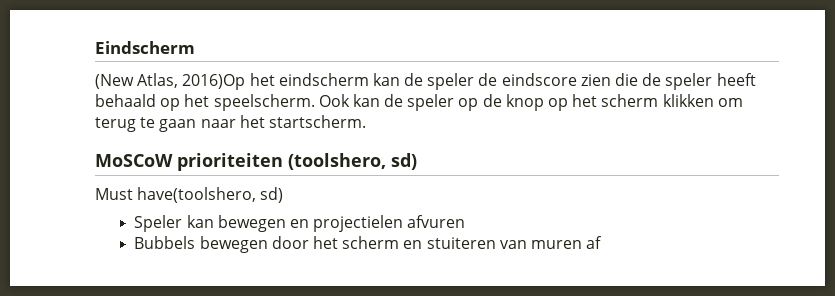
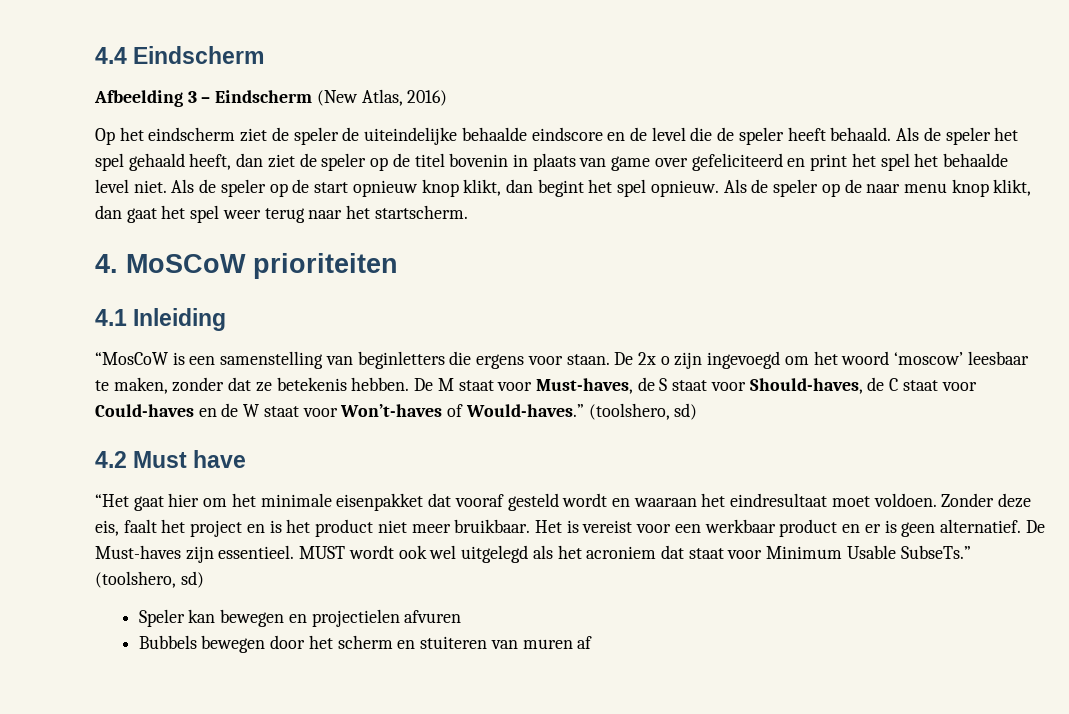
(95, 47) none -> [95,47,127,64] 4.4
[95,73,246,90] (New Atlas, 2016)Op -> [94,89,448,107] [95,128,115,145] Afbeelding 3 – Eindscherm (New Atlas, 2016) // Op
[372,73,400,86] kan -> [240,128,268,142] ziet
[501,73,756,90] [95,94,743,111] [95,117,197,132] eindscore zien die de speler heeft behaald op het speelscherm. Ook kan de speler op de knop op het scherm klikken om terug te gaan -> [364,127,1019,145] [95,153,1008,171] [95,179,1032,197] [95,205,305,223] uiteindelijke behaalde eindscore en de level die de speler heeft behaald. Als de speler het spel gehaald heeft, dan ziet de speler op de titel bovenin in plaats van game over gefeliciteerd en print het spel het behaalde level niet. Als de speler op de start opnieuw knop klikt, dan begint het spel opnieuw. Als de speler op de naar menu knop klikt, dan gaat het spel weer terug
(366, 121) none -> [95,254,118,273] 4.
[288,153,417,170] [95,187,257,203] (toolshero, sd) // Must have(toolshero, -> [95,308,227,331] [95,351,1029,369] [95,377,977,394] [95,403,698,420] [95,450,247,468] [95,493,1032,511] [95,519,1045,537] [95,545,971,563] [95,571,176,588] // 4.1 Inleiding // “MosCoW is een samenstelling van beginletters die ergens voor staan. De 2x o zijn ingevoegd om het woord ‘moscow’ leesbaar te maken, zonder dat ze betekenis hebben. De M staat voor Must-haves, de S staat voor Should-haves, de C staat voor Could-haves en de W staat voor Won’t-haves of Would-haves.” (toolshero, sd) // 4.2 Must have // “Het gaat hier om het minimale eisenpakket dat vooraf gesteld wordt en waaraan het eindresultaat moet voldoen. Zonder deze eis, faalt het project en is het product niet meer bruikbaar. Het is vereist voor een werkbaar product en er is geen alternatief. De Must-haves zijn essentieel. MUST wordt ook wel uitgelegd als het acroniem dat staat voor Minimum Usable SubseTs.” (toolshero,

